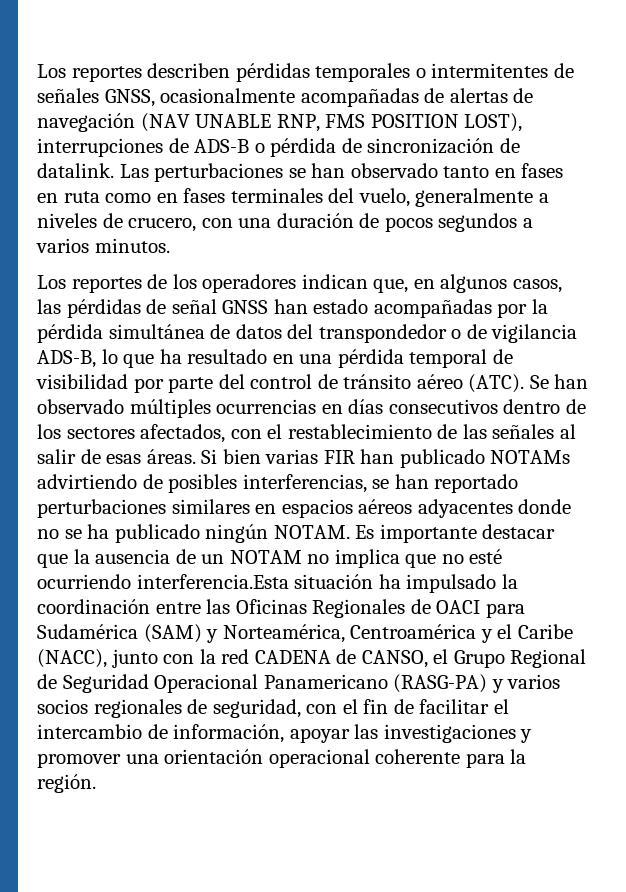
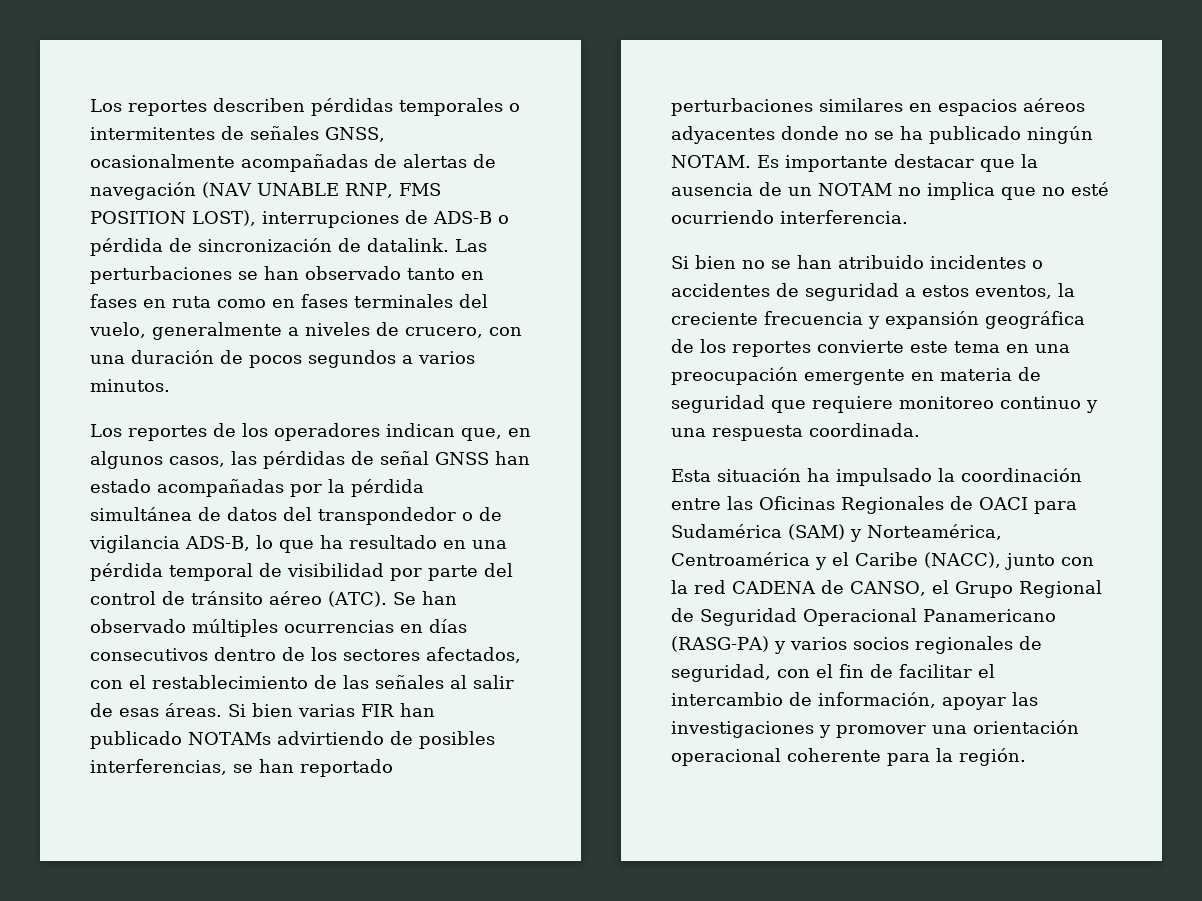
[136,574,289,589] interferencia.Esta -> [780,210,908,224] [671,255,1043,269] [671,283,1075,301] [671,311,1085,329] [671,339,1070,357] [671,367,1041,385] [671,395,1098,413] [671,423,920,441] [671,469,711,482] interferencia. // Si bien no se han atribuido incidentes o accidentes de seguridad a estos eventos, la creciente frecuencia y expansión geográfica de los reportes convierte este tema en una preocupación emergente en materia de seguridad que requiere monitoreo continuo y una respuesta coordinada. // Esta

